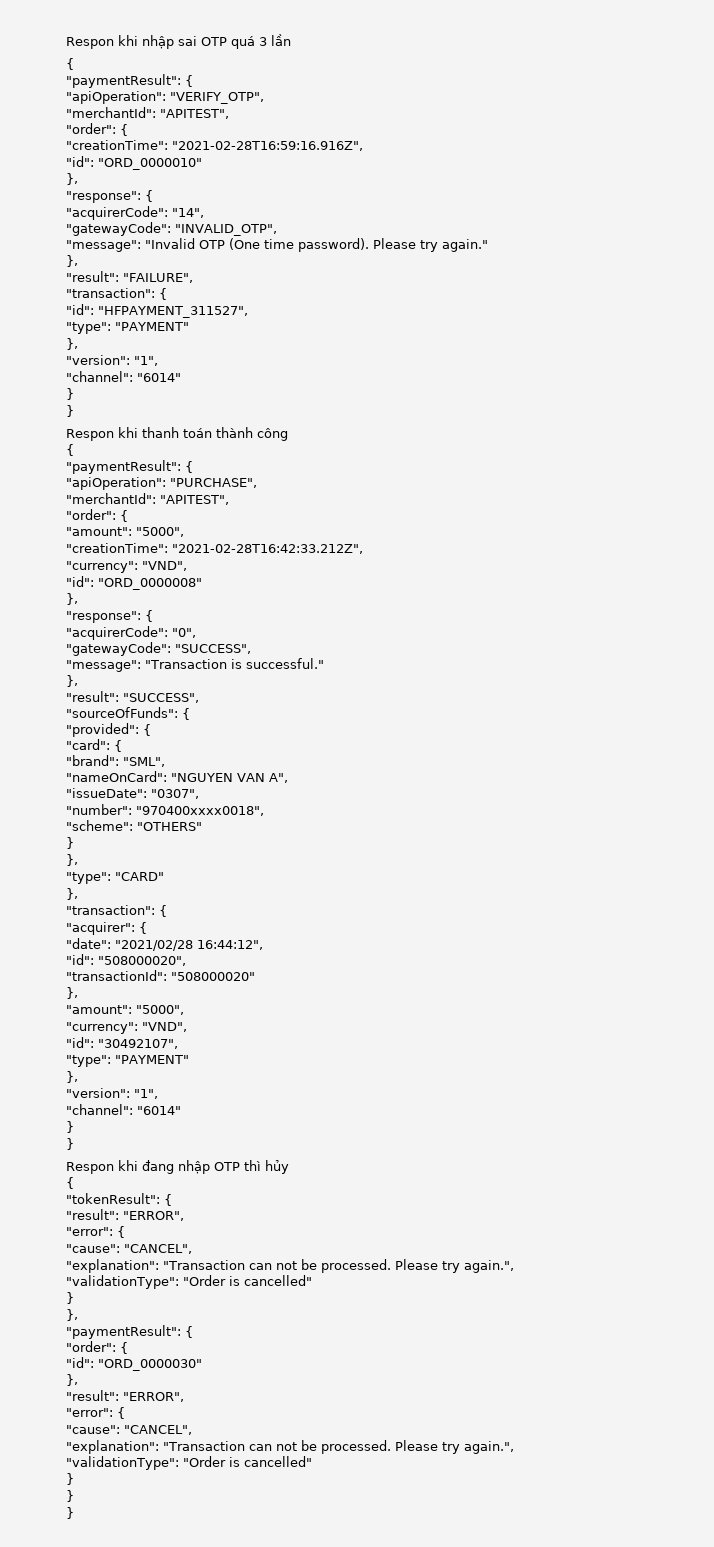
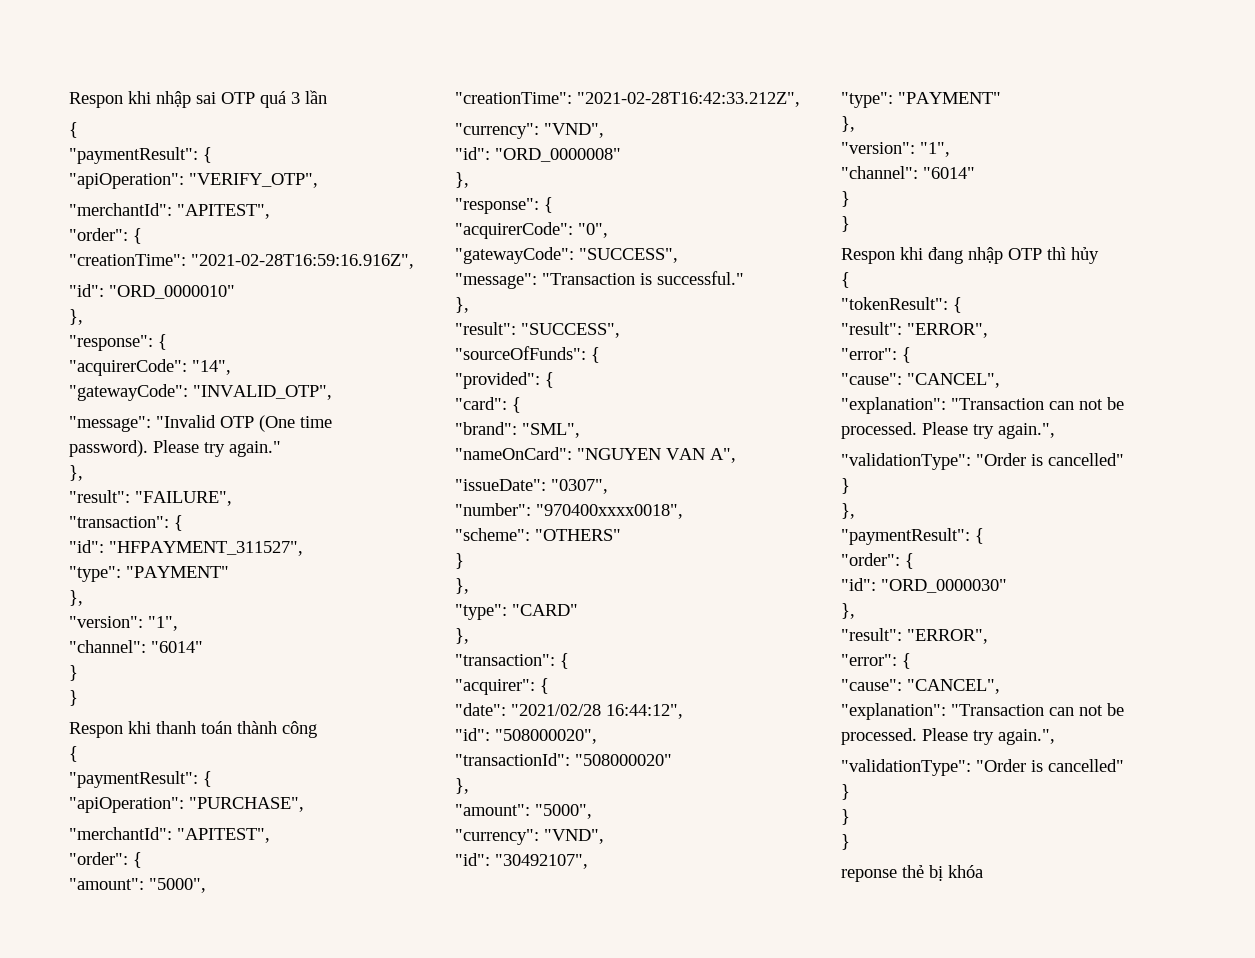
(74, 1513) none -> [841,865,983,882] // reponse thẻ bị khóa

